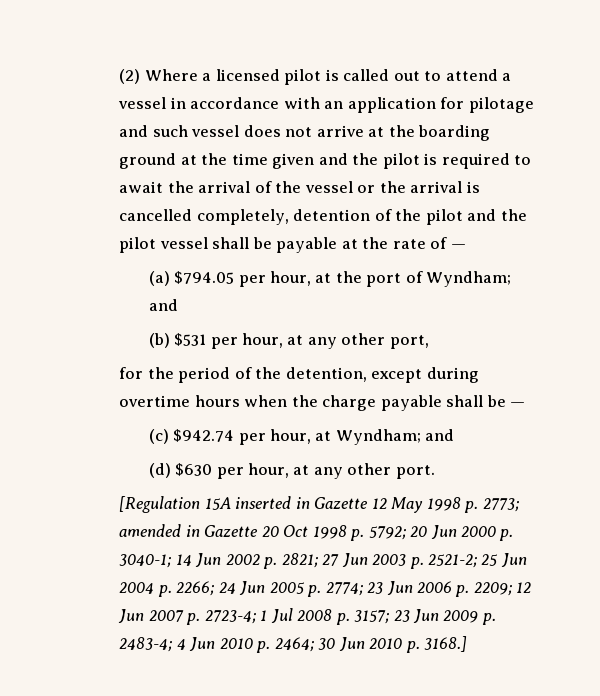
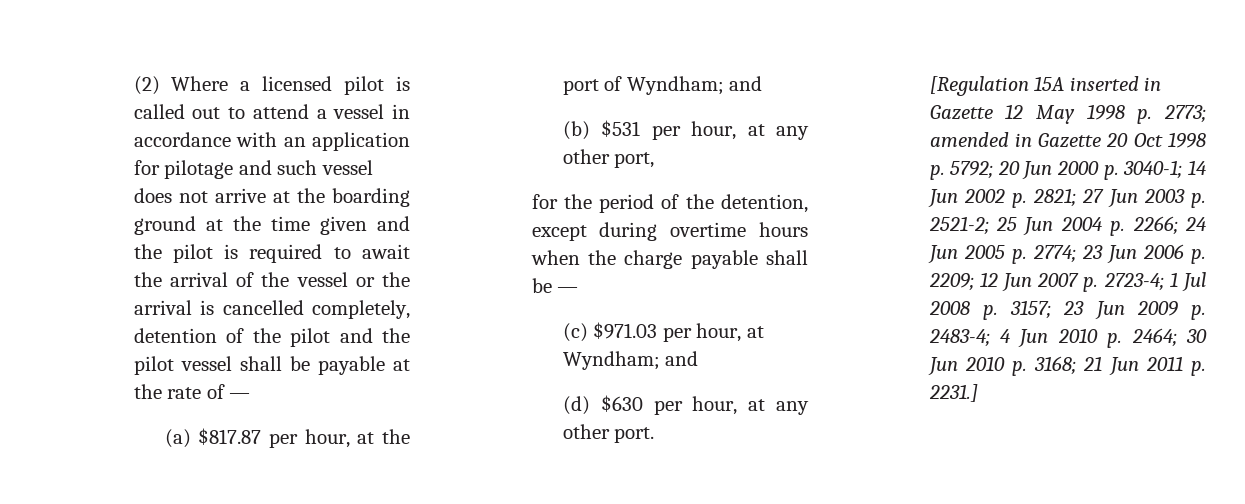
[174,271,235,284] $794.05 -> [198,428,262,445] $817.87
[173,429,235,442] $942.74 -> [593,322,658,339] $971.03
[423,636,467,652] 3168.] -> [1034,356,1206,376] [928,384,978,402] 3168; 21 Jun 2011 p. 2231.]

